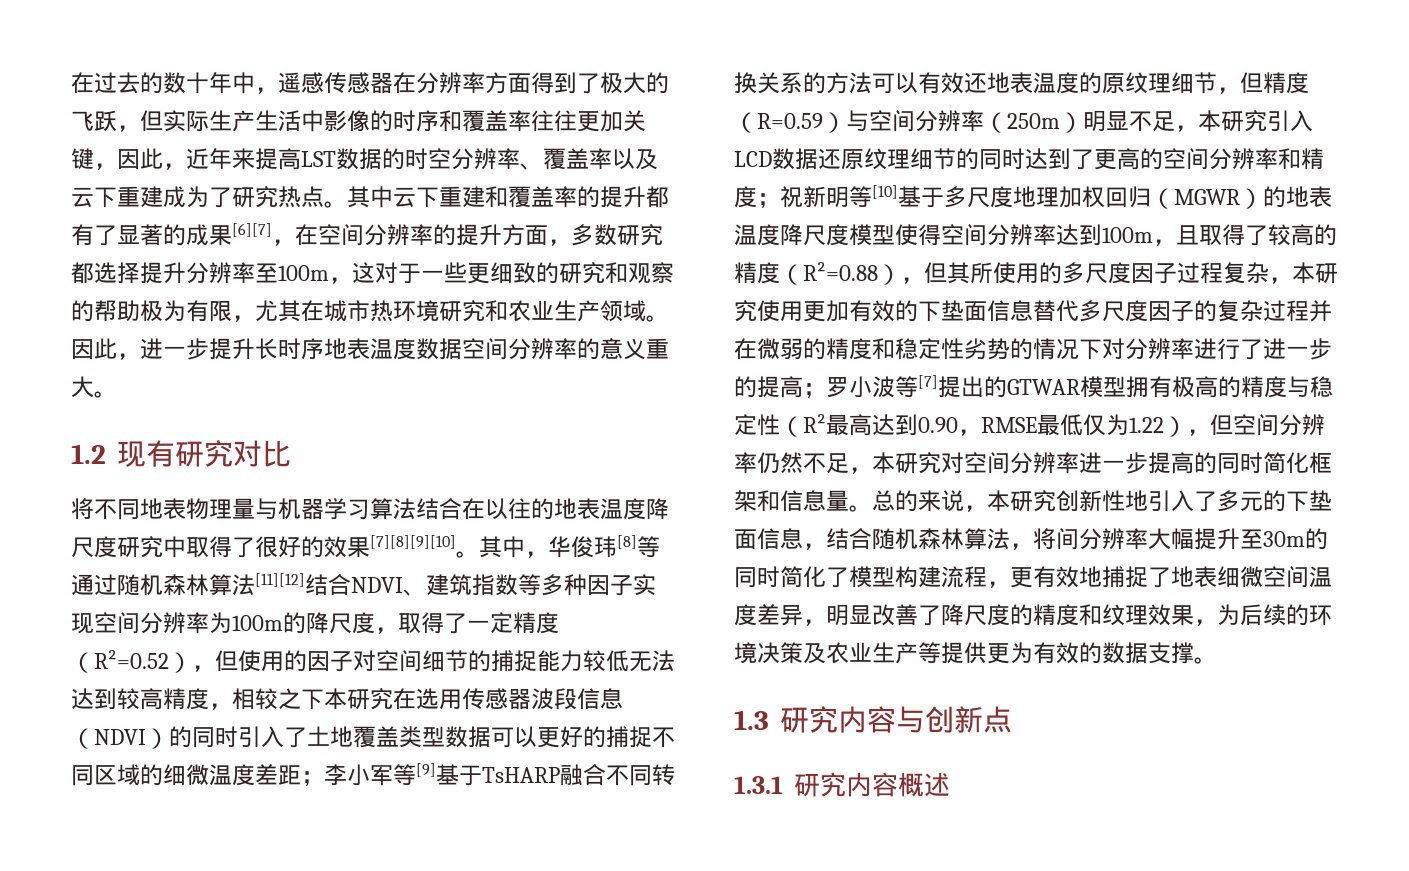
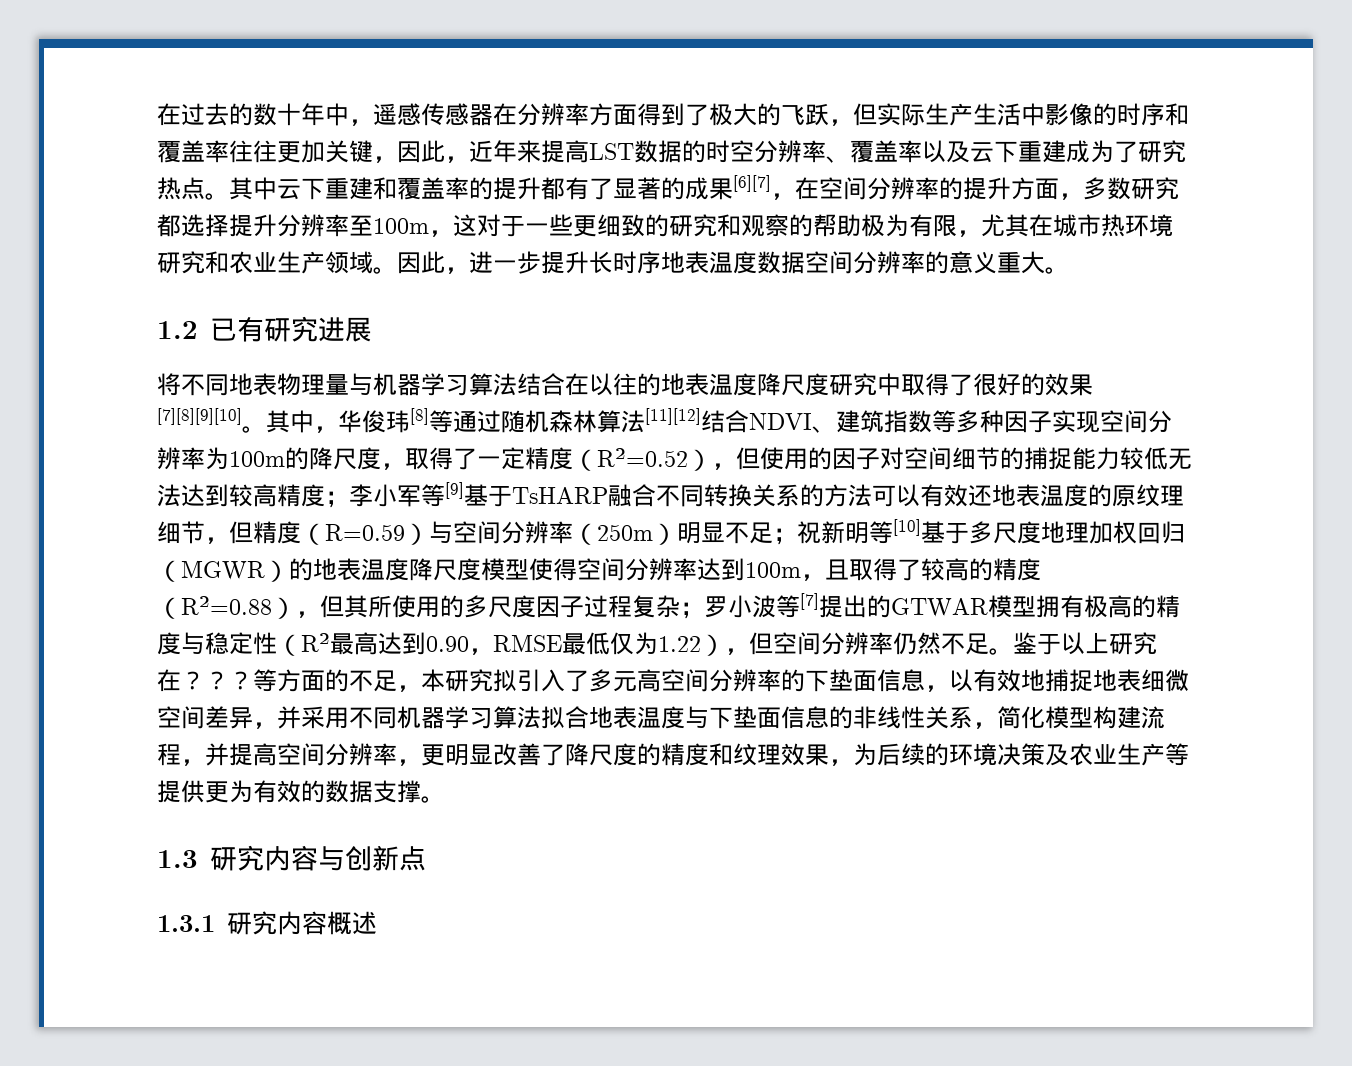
[117,440,292,467] 现有研究对比 -> [209,316,372,342] 已有研究进展
[209,688,623,710] [71,726,675,749] [71,764,301,786] ，相较之下本研究在选用传感器波段信息（NDVI）的同时引入了土地覆盖类型数据可以更好的捕捉不同区域的细微温度差距 -> (325, 495) none
[1175,110,1313,132] [734,148,1324,170] [734,186,757,208] ，本研究引入LCD数据还原纹理细节的同时达到了更高的空间分辨率和精度 -> (773, 533) none
[1269,262,1338,284] [734,300,1332,322] [734,338,1332,360] [734,376,803,398] ，本研究使用更加有效的下垫面信息替代多尺度因子的复杂过程并在微弱的精度和稳定性劣势的情况下对分辨率进行了进一步的提高 -> (680, 606) none
[849,452,1332,474] [734,490,1332,512] [734,528,1328,550] [734,566,1332,588] [734,604,826,626] ，本研究对空间分辨率进一步提高的同时简化框架和信息量。总的来说，本研究创新性地引入了多元的下垫面信息，结合随机森林算法，将间分辨率大幅提升至30m的同时简化了模型构建流程，更有效地捕捉了地表细微空间温度差异， -> [989,632,1157,655] [157,669,1189,692] [157,706,1165,729] [157,743,445,766] 。鉴于以上研究在？？？等方面的不足，本研究拟引入了多元高空间分辨率的下垫面信息，以有效地捕捉地表细微空间差异，并采用不同机器学习算法拟合地表温度与下垫面信息的非线性关系，简化模型构建流程，并提高空间分辨率，更

